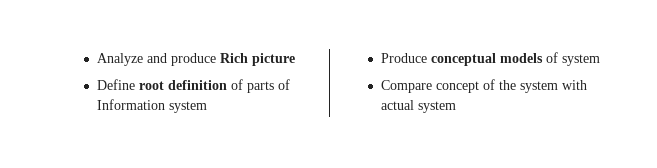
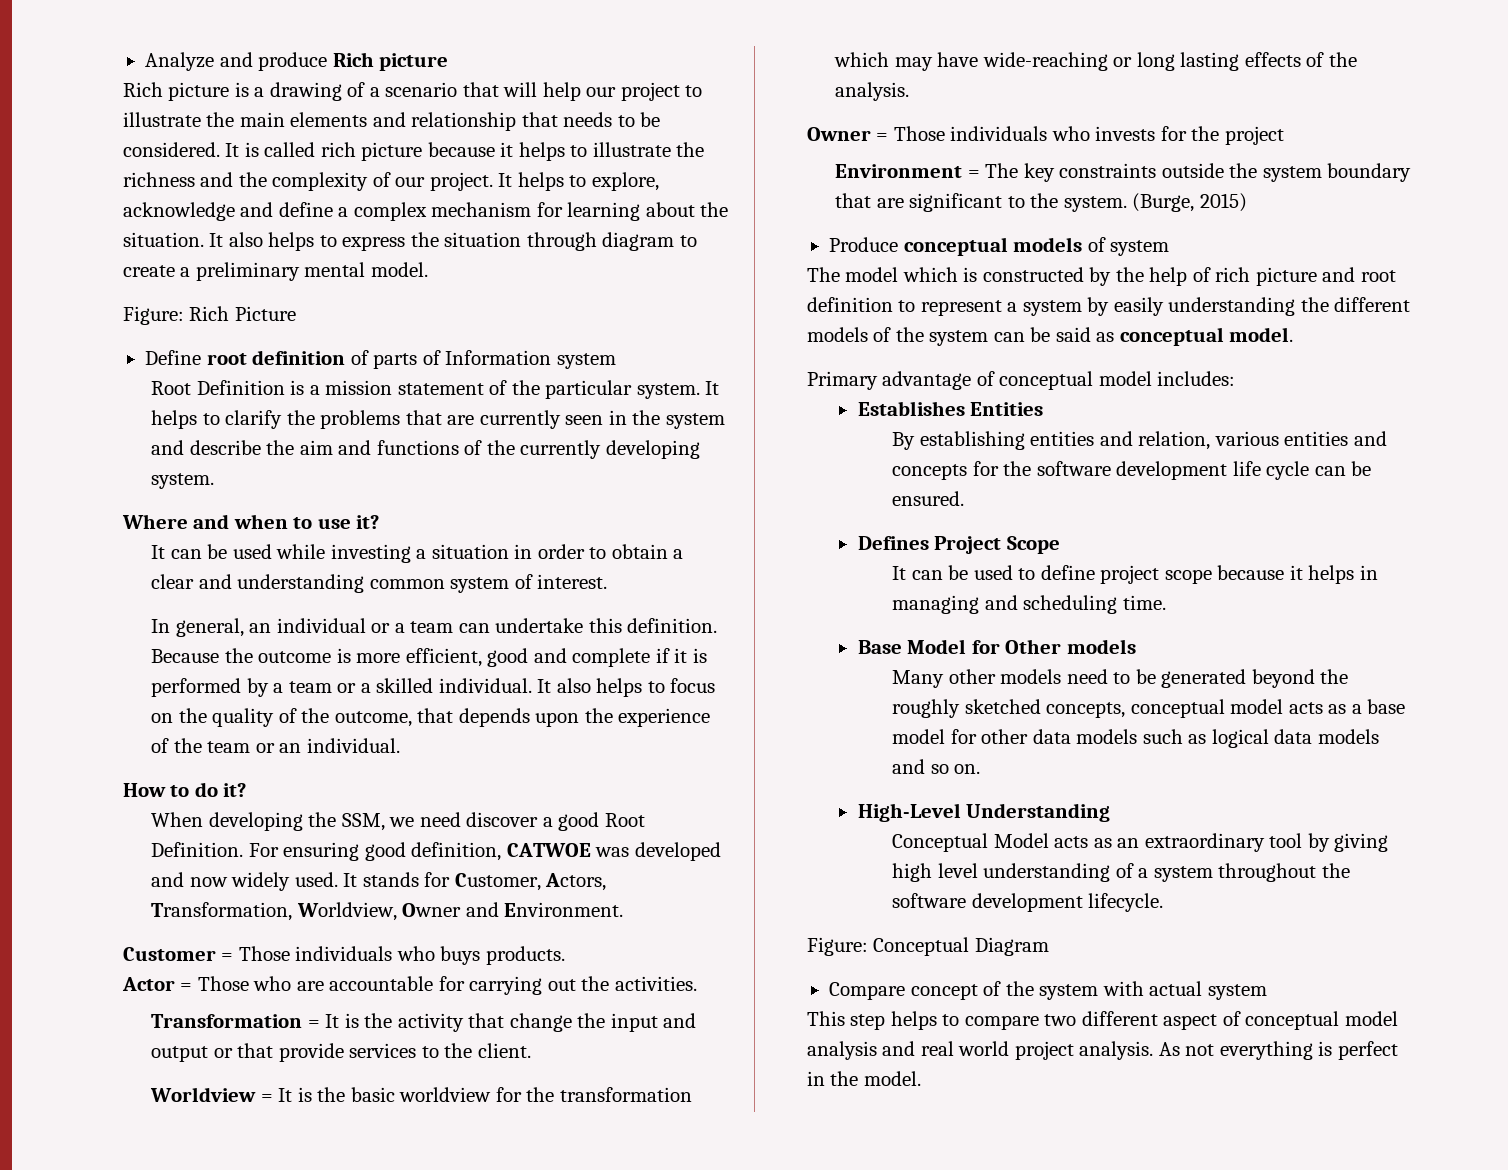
(295, 59) none -> [122,82,703,101] [122,112,661,131] [122,142,705,161] [122,172,659,191] [122,202,729,221] [122,232,697,251] [122,262,428,281] [122,306,296,325] // Rich picture is a drawing of a scenario that will help our project to illustrate the main elements and relationship that needs to be considered. It is called rich picture because it helps to illustrate the richness and the complexity of our project. It helps to explore, acknowledge and define a complex mechanism for learning about the situation. It also helps to express the situation through diagram to create a preliminary mental model. // Figure: Rich Picture
(207, 107) none -> [151,380,720,399] [151,410,725,429] [151,440,700,459] [151,473,215,489] [121,514,380,529] [151,544,684,563] [151,574,608,593] [151,618,718,637] [151,648,707,667] [151,678,716,697] [151,708,711,727] [151,738,400,753] [122,782,247,797] [151,812,645,831] [151,842,721,861] [151,872,607,891] [151,902,624,921] [122,946,565,965] [121,976,697,995] [151,1013,697,1032] [151,1043,531,1062] [150,1087,692,1102] [834,52,1357,71] [835,82,910,101] [806,126,1284,145] [835,163,1412,182] [835,193,1247,212] // Root Definition is a mission statement of the particular system. It helps to clarify the problems that are currently seen in the system and describe the aim and functions of the currently developing system. // Where and when to use it? // It can be used while investing a situation in order to obtain a clear and understanding common system of interest. // In general, an individual or a team can undertake this definition. Because the outcome is more efficient, good and complete if it is performed by a team or a skilled individual. It also helps to focus on the quality of the outcome, that depends upon the experience of the team or an individual. // How to do it? // When developing the SSM, we need discover a good Root Definition. For ensuring good definition, CATWOE was developed and now widely used. It stands for Customer, Actors, Transformation, Worldview, Owner and Environment. // Customer = Those individuals who buys products. // Actor = Those who are accountable for carrying out the activities. // Transformation = It is the activity that change the input and output or that provide services to the client. // Worldview = It is the basic worldview for the transformation which may have wide-reaching or long lasting effects of the analysis. // Owner = Those individuals who invests for the project // Environment = The key constraints outside the system boundary that are significant to the system. (Burge, 2015)
(600, 60) none -> [806,267,1396,286] [806,297,1411,316] [806,327,1294,346] [806,371,1236,390] [857,401,1044,416] [892,431,1387,450] [892,461,1372,480] [892,491,965,506] [857,536,1060,554] [892,565,1378,584] [892,595,1166,614] [857,639,1136,654] [892,669,1349,688] [892,699,1406,718] [892,729,1379,748] [892,759,981,774] [857,803,1111,822] [892,833,1389,852] [892,863,1350,882] [892,893,1164,912] [806,937,1049,956] // The model which is constructed by the help of rich picture and root definition to represent a system by easily understanding the different models of the system can be said as conceptual model. // Primary advantage of conceptual model includes: // Establishes Entities // By establishing entities and relation, various entities and concepts for the software development life cycle can be ensured. // Defines Project Scope // It can be used to define project scope because it helps in managing and scheduling time. // Base Model for Other models // Many other models need to be generated beyond the roughly sketched concepts, conceptual model acts as a base model for other data models such as logical data models and so on. // High-Level Understanding // Conceptual Model acts as an extraordinary tool by giving high level understanding of a system throughout the software development lifecycle. // Figure: Conceptual Diagram
(456, 107) none -> [806,1011,1398,1030] [806,1041,1398,1060] [806,1071,921,1086] // This step helps to compare two different aspect of conceptual model analysis and real world project analysis. As not everything is perfect in the model.

